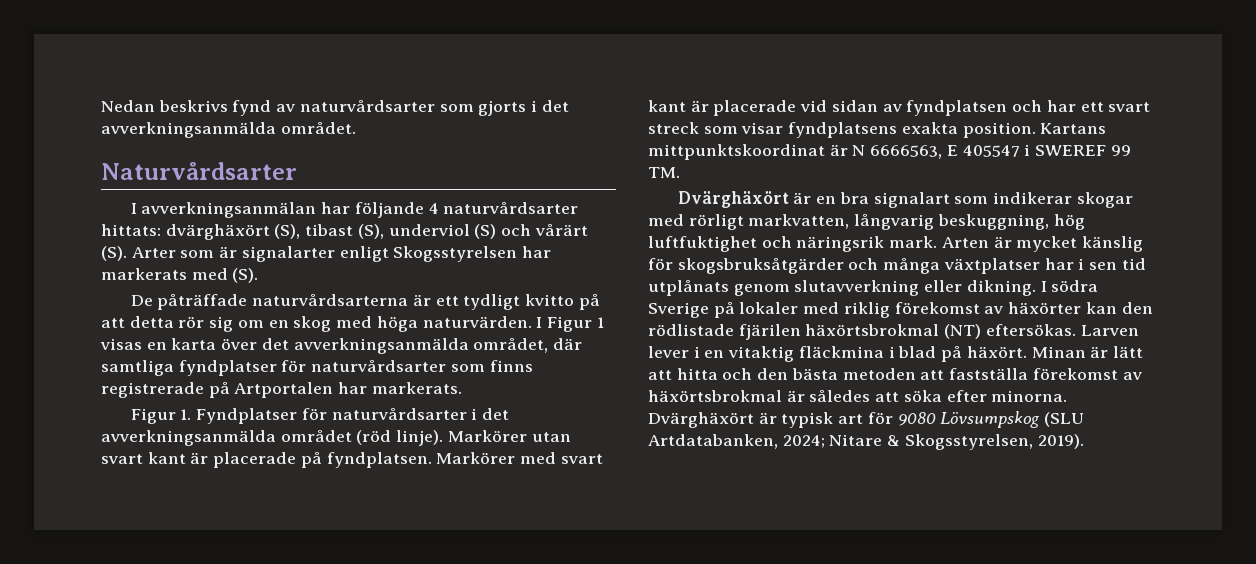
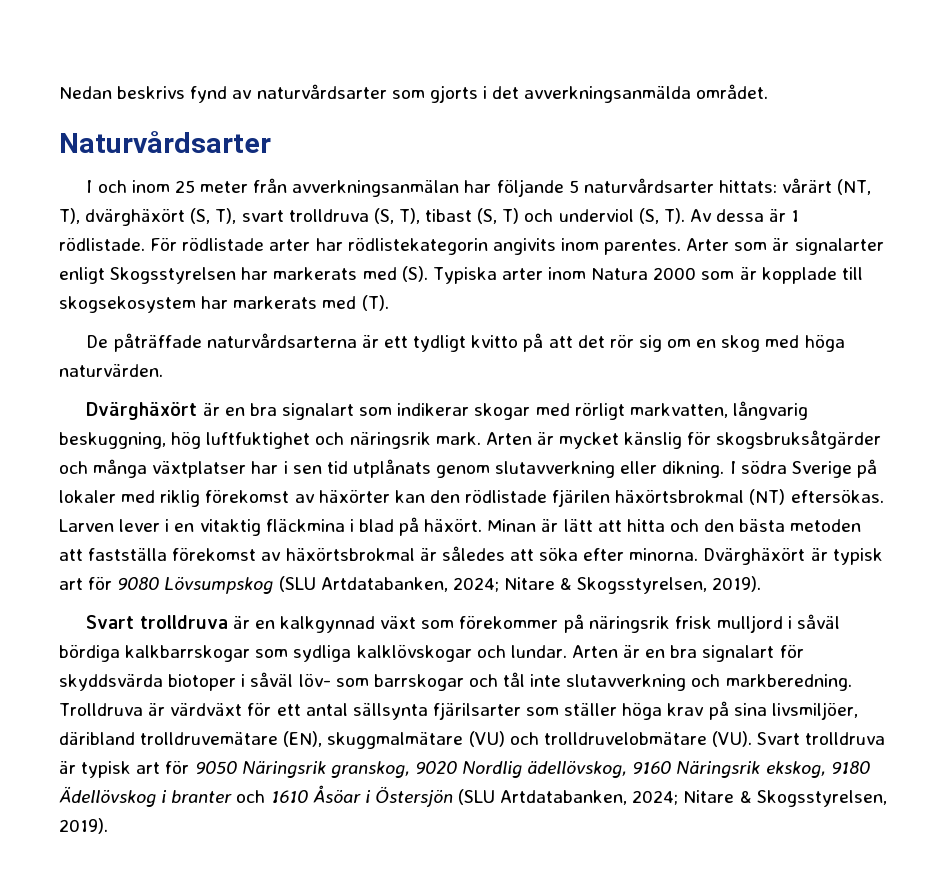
(137, 208) none -> [97,178,288,193] och inom 25 meter från
[428,203,439,214] 4 -> [568,180,579,193] 5
[165,224,588,240] [101,246,127,261] dvärghäxört (S), tibast (S), underviol (S) och vårärt (S). -> [782,178,872,195] [59,208,800,226] [59,237,682,255] vårärt (NT, T), dvärghäxört (S, T), svart trolldruva (S, T), tibast (S, T) och underviol (S, T). Av dessa är 1 rödlistade. För rödlistade arter har rödlistekategorin angivits inom parentes.
(259, 275) none -> [432,267,863,284] [59,295,389,313] Typiska arter inom Natura 2000 som är kopplade till skogsekosystem har markerats med (T).
[129,316,174,328] detta -> [577,335,605,348] det
[536,316,604,332] [100,338,583,354] [101,360,533,376] [101,382,462,398] [130,408,510,424] [101,430,571,446] [101,452,603,468] [648,100,1151,116] [648,122,1107,138] [648,144,1131,160] [648,167,680,178] I Figur 1 visas en karta över det avverkningsanmälda området, där samtliga fyndplatser för naturvårdsarter som finns registrerade på Artportalen har markerats. // Figur 1. Fyndplatser för naturvårdsarter i det avverkningsanmälda området (röd linje). Markörer utan svart kant är placerade på fyndplatsen. Markörer med svart kant är placerade vid sidan av fyndplatsen och har ett svart streck som visar fyndplatsens exakta position. Kartans mittpunktskoordinat är N 6666563, E 405547 i SWEREF 99 TM. -> (163, 370) none
(1084, 441) none -> [86,614,841,633] [59,644,804,662] [59,672,852,691] [59,701,858,720] [59,731,886,749] [59,760,870,778] [59,785,887,807] [59,818,108,834] // Svart trolldruva är en kalkgynnad växt som förekommer på näringsrik frisk mulljord i såväl bördiga kalkbarrskogar som sydliga kalklövskogar och lundar. Arten är en bra signalart för skyddsvärda biotoper i såväl löv- som barrskogar och tål inte slutavverkning och markberedning. Trolldruva är värdväxt för ett antal sällsynta fjärilsarter som ställer höga krav på sina livsmiljöer, däribland trolldruvemätare (EN), skuggmalmätare (VU) och trolldruvelobmätare (VU). Svart trolldruva är typisk art för 9050 Näringsrik granskog, 9020 Nordlig ädellövskog, 9160 Näringsrik ekskog, 9180 Ädellövskog i branter och 1610 Åsöar i Östersjön (SLU Artdatabanken, 2024; Nitare & Skogsstyrelsen, 2019).

